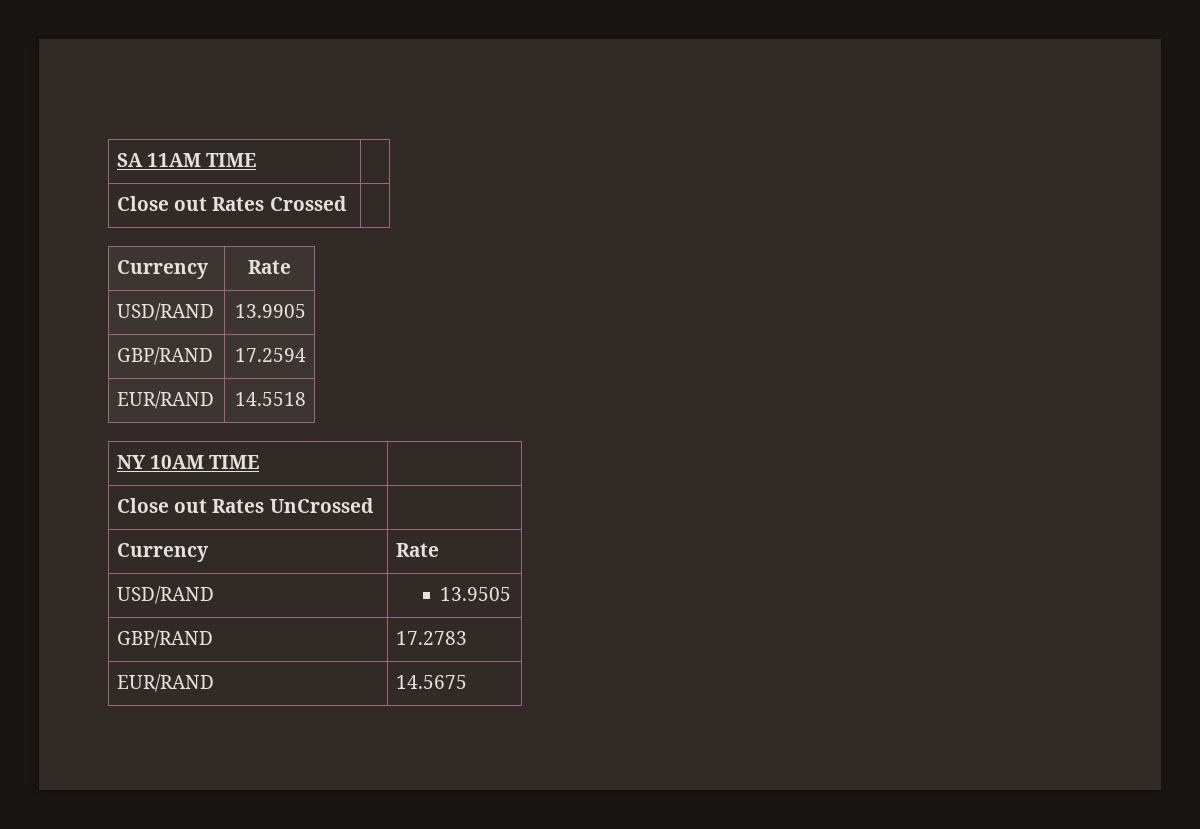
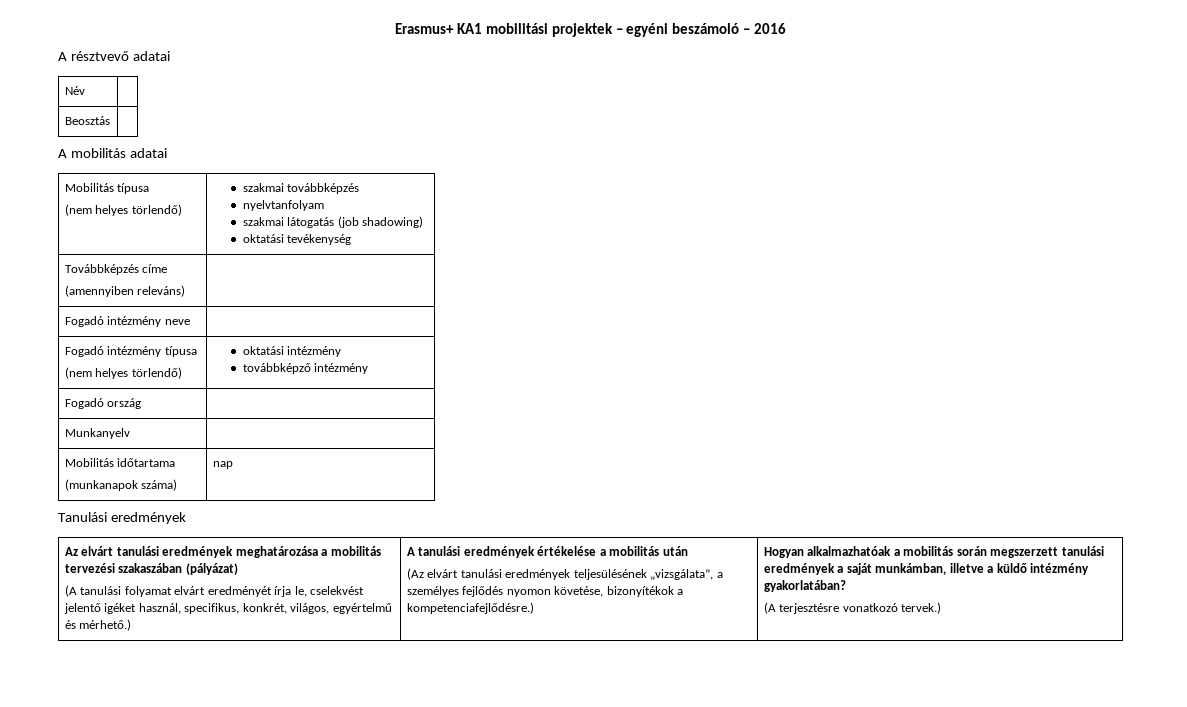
[117,153,257,167] [117,196,347,211] [117,260,209,279] [248,260,291,274] [117,303,215,321] [234,304,306,318] [117,347,214,365] [234,348,306,362] [117,391,215,409] [234,392,306,406] [117,455,260,469] [117,498,374,513] [117,543,209,562] [396,543,440,557] [117,586,215,604] [440,587,512,601] [117,630,214,648] [396,631,468,645] [117,674,215,692] [396,675,468,689] SA 11AM TIME | // Close out Rates Crossed | // Currency | Rate // USD/RAND | 13.9905 // GBP/RAND | 17.2594 // EUR/RAND | 14.5518 // NY 10AM TIME | // Close out Rates UnCrossed | // Currency | Rate // USD/RAND | 13.9505 // GBP/RAND | 17.2783 // EUR/RAND | 14.5675 -> [394,23,787,37] [58,51,170,61] [64,86,85,95] [64,116,110,125] [58,148,167,158] [64,183,150,194] [64,204,182,216] [242,183,360,194] [242,200,324,211] [242,216,424,228] [242,234,352,245] [64,264,168,275] [64,285,186,297] [64,316,190,327] [64,346,197,357] [64,367,182,379] [242,346,342,357] [242,363,369,374] [64,398,142,409] [64,428,130,439] [64,458,176,467] [64,479,178,491] [212,461,233,469] [58,512,186,524] [64,546,381,558] [64,563,238,575] [64,585,365,597] [63,603,392,614] [64,619,132,631] [406,546,688,558] [406,568,723,580] [406,586,684,597] [406,602,534,614] [763,546,1104,558] [763,563,1090,575] [763,580,846,592] [763,602,942,614] Erasmus+ KA1 mobilitási projektek – egyéni beszámoló – 2016 // A résztvevő adatai // Név | // Beosztás | // A mobilitás adatai // Mobilitás típusa // (nem helyes törlendő) | szakmai továbbképzés // nyelvtanfolyam // szakmai látogatás (job shadowing) // oktatási tevékenység // Továbbképzés címe // (amennyiben releváns) | // Fogadó intézmény neve | // Fogadó intézmény típusa // (nem helyes törlendő) | oktatási intézmény // továbbképző intézmény // Fogadó ország | // Munkanyelv | // Mobilitás időtartama // (munkanapok száma) | nap // Tanulási eredmények // Az elvárt tanulási eredmények meghatározása a mobilitás tervezési szakaszában (pályázat) // (A tanulási folyamat elvárt eredményét írja le, cselekvést jelentő igéket használ, specifikus, konkrét, világos, egyértelmű és mérhető.) | A tanulási eredmények értékelése a mobilitás után // (Az elvárt tanulási eredmények teljesülésének „vizsgálata”, a személyes fejlődés nyomon követése, bizonyítékok a kompetenciafejlődésre.) | Hogyan alkalmazhatóak a mobilitás során megszerzett tanulási eredmények a saját munkámban, illetve a küldő intézmény gyakorlatában? // (A terjesztésre vonatkozó tervek.)

